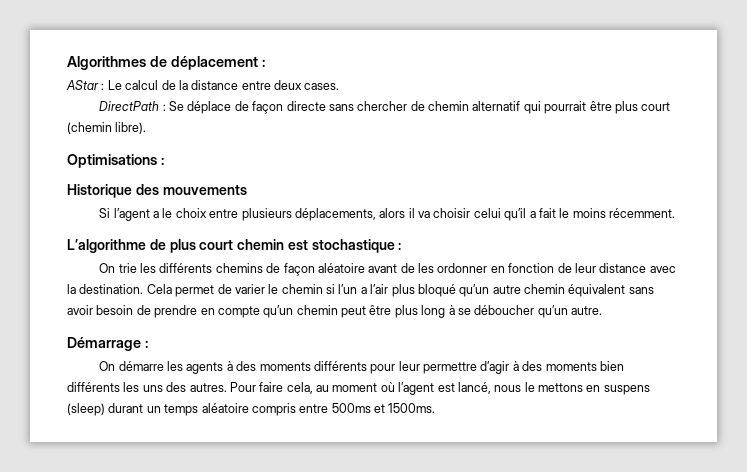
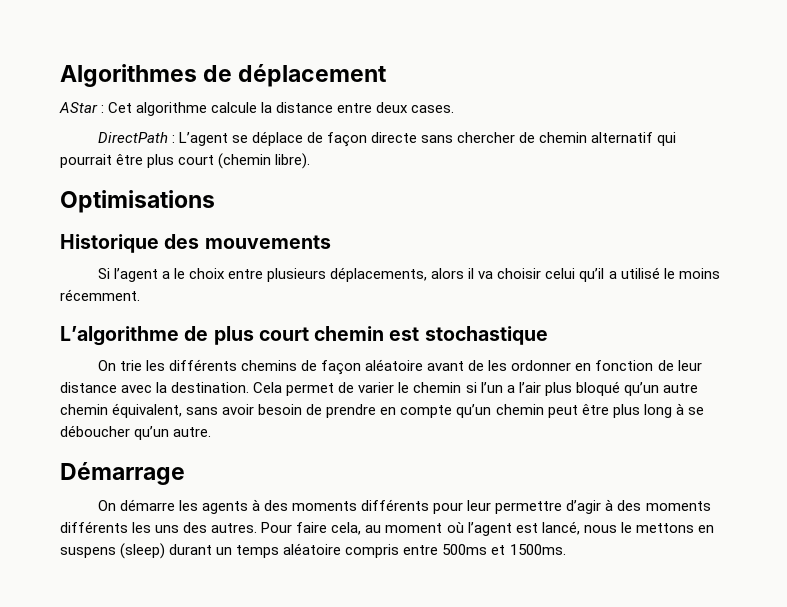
[261,59,265,67] : -> (388, 75) none
[107,80,176,90] Le calcul de -> [108,102,258,116] Cet algorithme calcule
[169,101,185,111] Se -> [178,132,248,146] L’agent se
[160,157,164,165] : -> (215, 201) none
[538,208,556,218] fait -> [620,267,660,279] utilisé
[398,242,402,250] : -> (548, 335) none
[568,284,626,297] équivalent -> [112,403,183,418] équivalent,
[144,340,148,348] : -> (185, 473) none
[599,361,624,371] bien -> (711, 506) none

